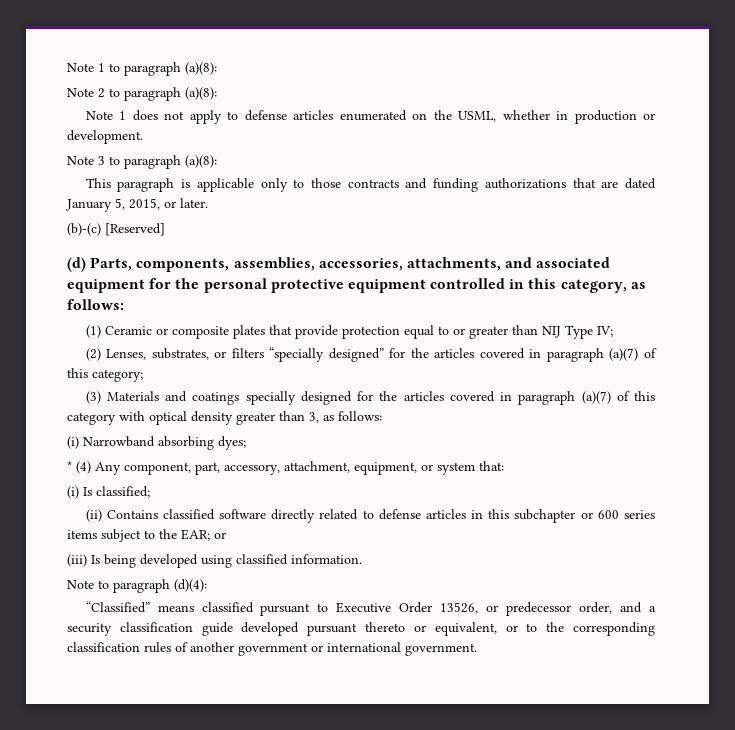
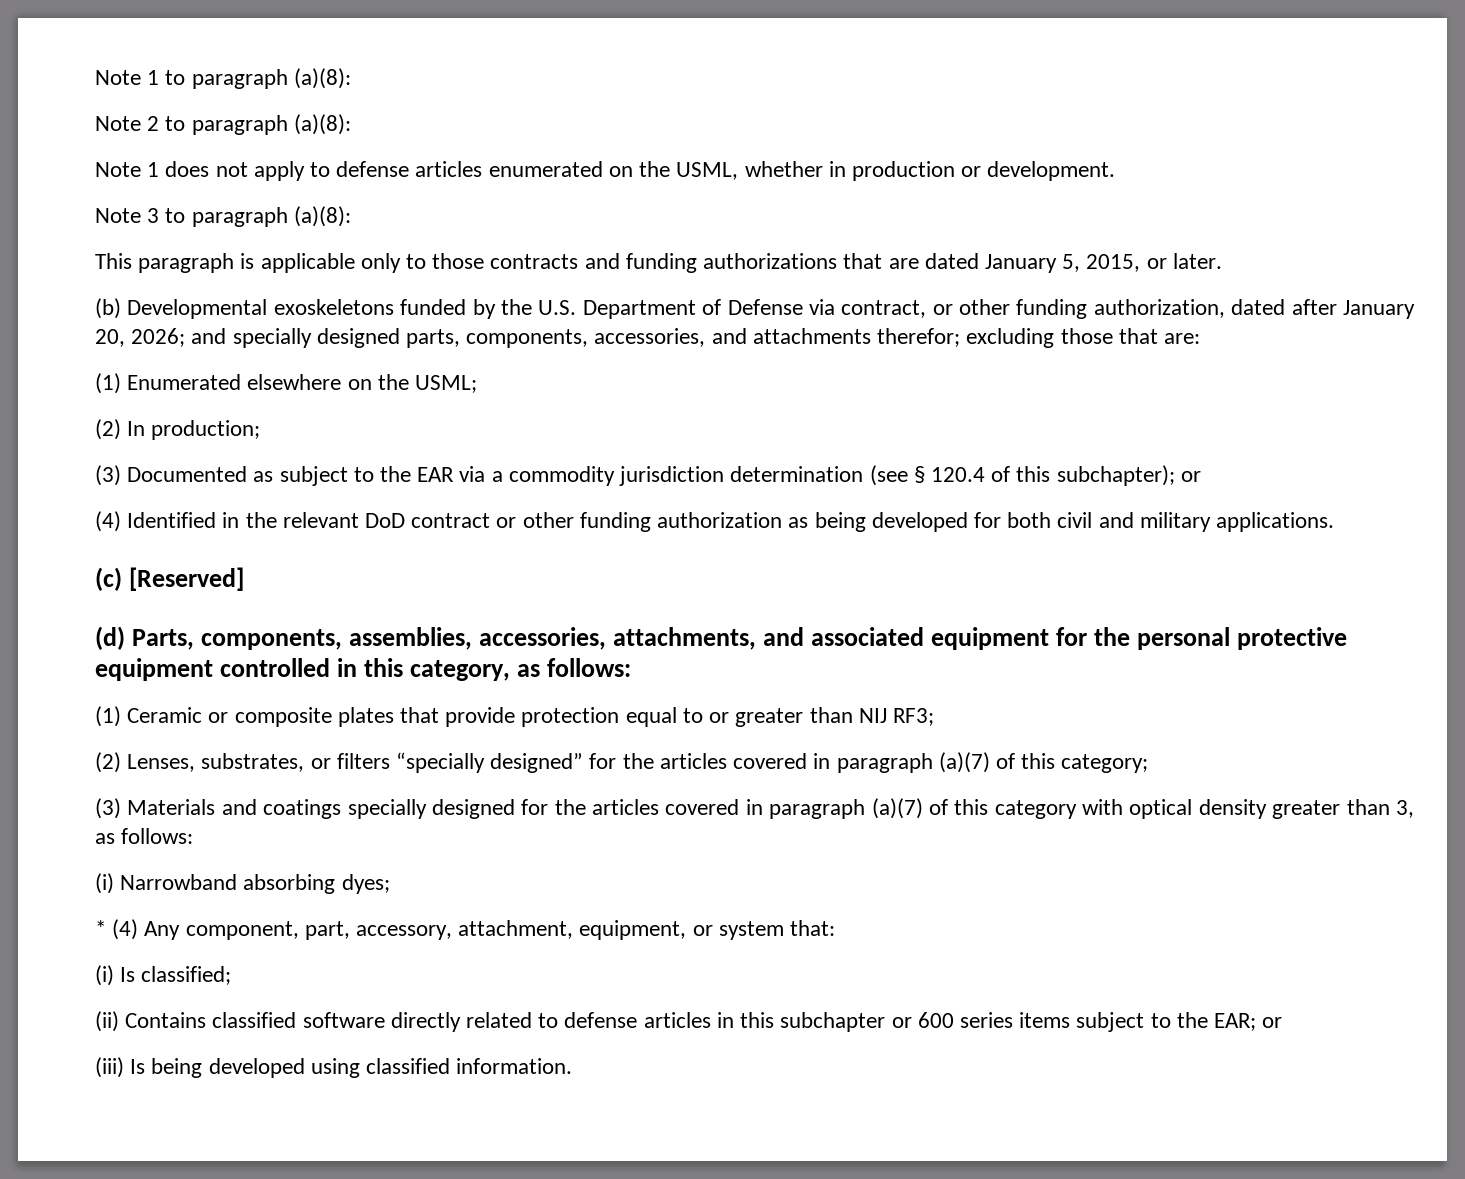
[67,223,101,236] (b)-(c) -> [95,298,1416,319] [95,328,1200,348] [95,373,478,394] [95,419,261,440] [95,465,1201,486] [95,511,1334,532] [95,567,122,591] (b) Developmental exoskeletons funded by the U.S. Department of Defense via contract, or other funding authorization, dated after January 20, 2026; and specially designed parts, components, accessories, and attachments therefor; excluding those that are: // (1) Enumerated elsewhere on the USML; // (2) In production; // (3) Documented as subject to the EAR via a commodity jurisdiction determination (see § 120.4 of this subchapter); or // (4) Identified in the relevant DoD contract or other funding authorization as being developed for both civil and military applications. // (c)
[564,325,613,339] Type IV; -> [892,708,934,726] RF3;
[67,579,207,593] [85,601,657,616] [67,622,655,636] [67,642,477,656] // Note to paragraph (d)(4): // “Classified” means classified pursuant to Executive Order 13526, or predecessor order, and a security classification guide developed pursuant thereto or equivalent, or to the corresponding classification rules of another government or international government. -> (573, 1066) none

